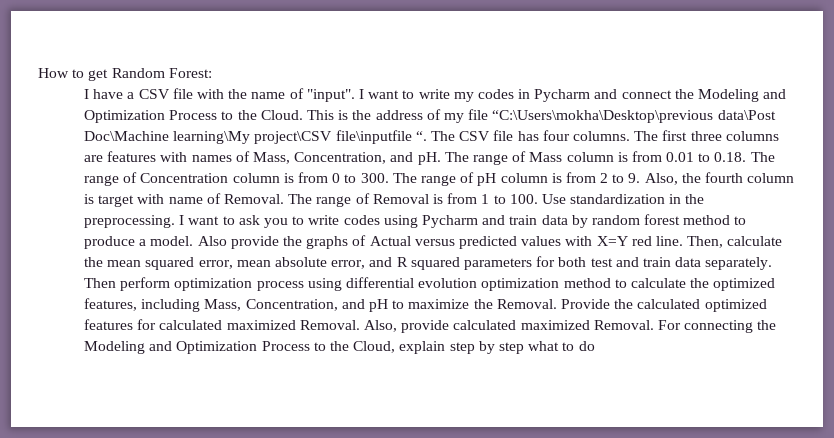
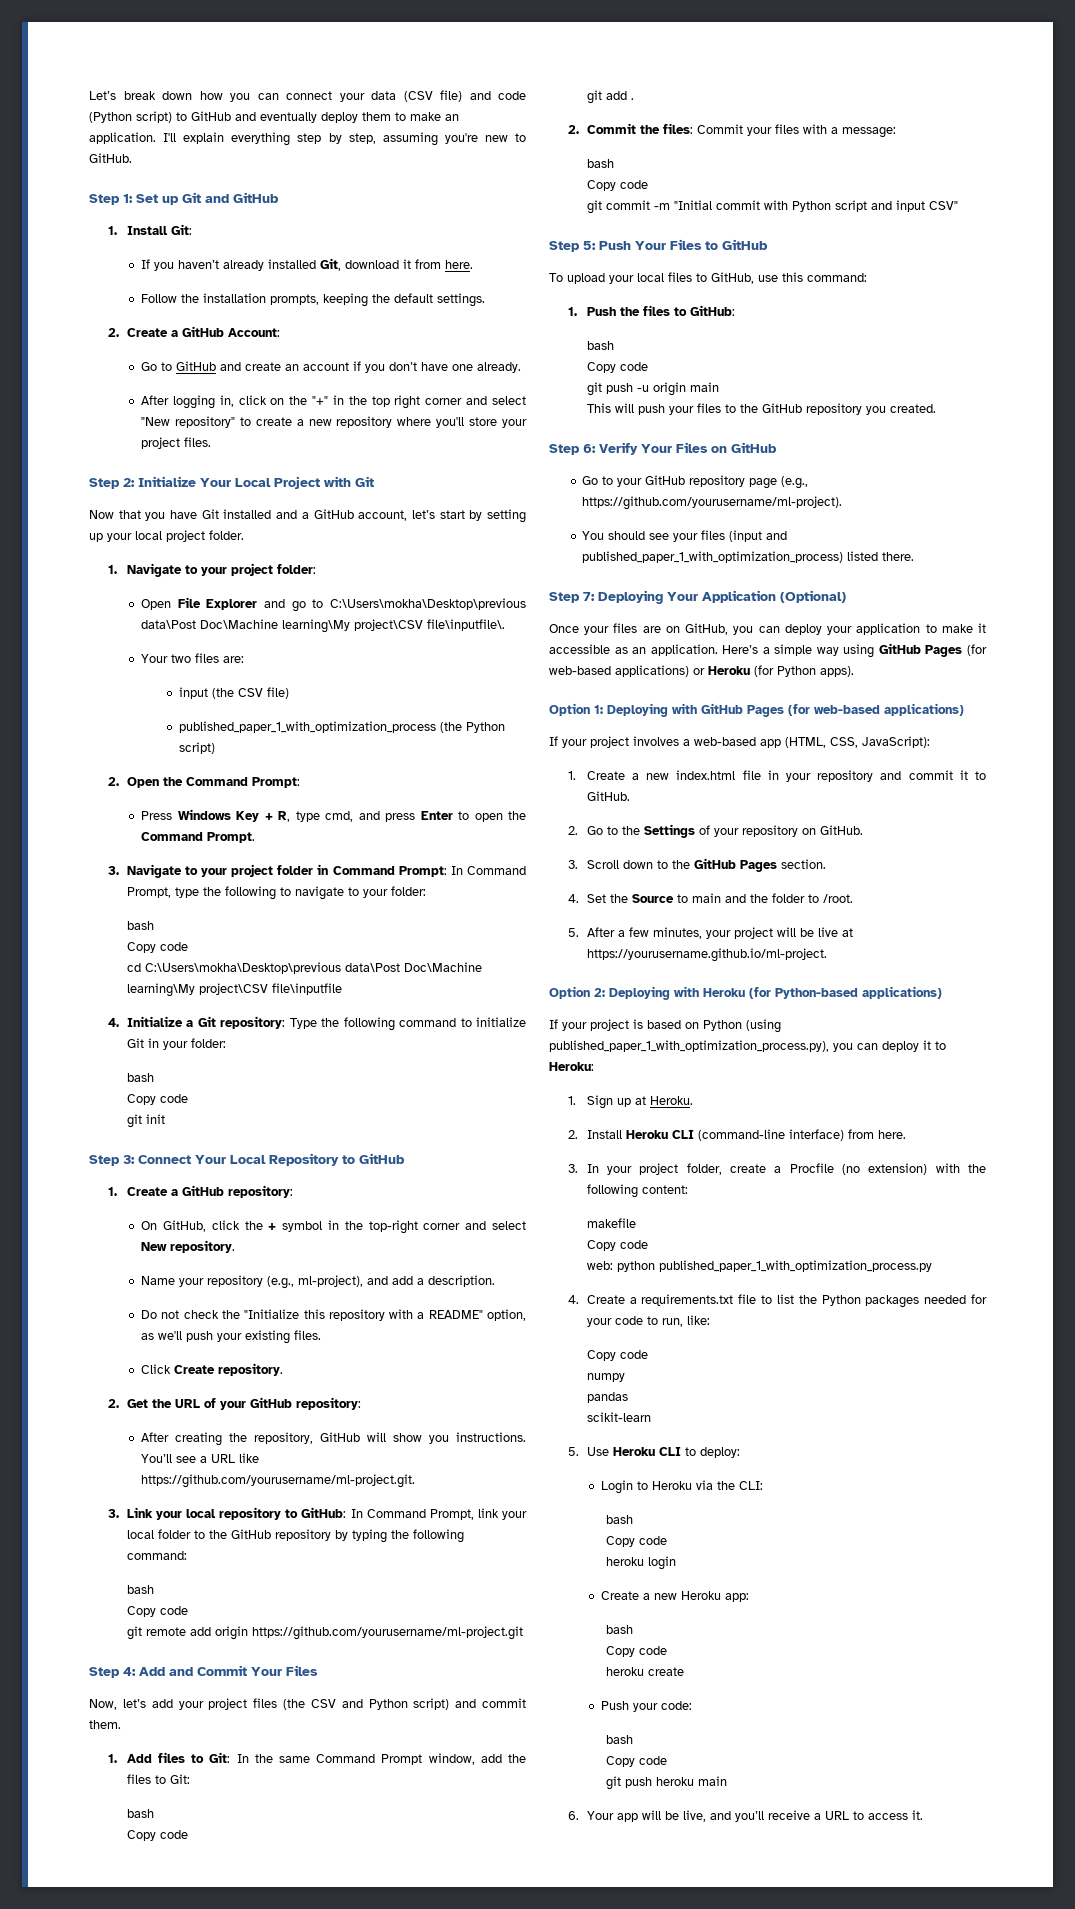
[38,68,212,81] [84,88,787,102] [84,109,714,123] How to get Random Forest: // I have a CSV file with the name of "input". I want to write my codes in Pycharm and connect the Modeling and Optimization Process to the Cloud. This is the address of my file “C:\Users\mokha\Desktop\previous -> [89,90,526,102] [89,111,459,123] [89,132,526,146] [89,153,132,163] [89,192,279,205] [107,224,192,235] [141,258,474,271] [141,293,486,307] [107,326,280,337] [141,361,522,373] [141,395,526,409] [141,416,527,428] [141,437,212,449] [89,476,374,489] [89,509,526,523] [89,530,244,542] [107,563,316,577] [141,597,526,612] [141,619,506,633] [141,653,245,663] [178,687,289,699] [178,721,505,733] [178,742,215,754] [107,777,300,788] [141,809,527,822] [141,832,256,843] [107,864,526,878] [126,886,426,900] [126,921,154,930] [126,942,188,953] [126,962,341,974] Let’s break down how you can connect your data (CSV file) and code (Python script) to GitHub and eventually deploy them to make an application. I'll explain everything step by step, assuming you're new to GitHub. // Step 1: Set up Git and GitHub // 1. Install Git: // If you haven’t already installed Git, download it from here. // Follow the installation prompts, keeping the default settings. // 2. Create a GitHub Account: // Go to GitHub and create an account if you don’t have one already. // After logging in, click on the "+" in the top right corner and select "New repository" to create a new repository where you'll store your project files. // Step 2: Initialize Your Local Project with Git // Now that you have Git installed and a GitHub account, let’s start by setting up your local project folder. // 1. Navigate to your project folder: // Open File Explorer and go to C:\Users\mokha\Desktop\previous data\Post Doc\Machine learning\My project\CSV file\inputfile\. // Your two files are: // input (the CSV file) // published_paper_1_with_optimization_process (the Python script) // 2. Open the Command Prompt: // Press Windows Key + R, type cmd, and press Enter to open the Command Prompt. // 3. Navigate to your project folder in Command Prompt: In Command Prompt, type the following to navigate to your folder: // bash // Copy code // cd C:\Users\mokha\Desktop\previous
[415,130,779,141] [84,151,775,165] [84,172,795,186] [84,193,705,207] [84,214,747,228] [84,235,783,249] [84,256,773,270] [84,277,776,291] [84,298,767,312] [84,319,777,333] [84,341,595,354] “. The CSV file has four columns. The first three columns are features with names of Mass, Concentration, and pH. The range of Mass column is from 0.01 to 0.18. The range of Concentration column is from 0 to 300. The range of pH column is from 2 to 9. Also, the fourth column is target with name of Removal. The range of Removal is from 1 to 100. Use standardization in the preprocessing. I want to ask you to write codes using Pycharm and train data by random forest method to produce a model. Also provide the graphs of Actual versus predicted values with X=Y red line. Then, calculate the mean squared error, mean absolute error, and R squared parameters for both test and train data separately. Then perform optimization process using differential evolution optimization method to calculate the optimized features, including Mass, Concentration, and pH to maximize the Removal. Provide the calculated optimized features for calculated maximized Removal. Also, provide calculated maximized Removal. For connecting the Modeling and Optimization Process to the Cloud, explain step by step what to do -> [107,1016,526,1031] [126,1038,226,1050] [126,1073,154,1082] [126,1094,188,1105] [126,1114,165,1128] [89,1153,405,1166] [107,1185,293,1198] [141,1220,526,1234] [141,1240,236,1253] [141,1275,496,1289] [141,1309,526,1321] [141,1330,322,1344] [141,1363,284,1376] [107,1397,361,1410] [141,1432,526,1446] [141,1453,260,1463] [141,1474,416,1488] [107,1507,527,1520] [126,1529,464,1543] [126,1551,187,1560] [126,1585,154,1594] [126,1606,188,1617] [126,1626,523,1640] [89,1665,318,1678] [89,1698,526,1710] [89,1720,121,1729] [107,1752,526,1765] [126,1774,190,1784] [126,1809,154,1818] [126,1830,188,1841] [586,90,634,104] [567,123,896,138] [586,159,614,168] [586,180,648,191] [586,200,958,214] [549,239,768,252] [549,272,867,284] [567,305,735,316] [586,341,614,350] [586,362,648,373] [586,382,719,396] [586,403,936,415] [549,442,777,455] [582,475,809,489] [582,496,843,510] [582,530,788,542] [582,551,915,563] [549,590,846,604] [549,623,986,635] [549,643,987,658] [549,665,854,677] [549,703,964,717] [549,736,930,748] [567,770,986,782] [586,791,630,801] [567,824,863,838] [567,858,826,872] [567,893,853,903] [567,927,853,939] [586,948,827,962] [549,986,942,1000] [549,1019,781,1033] [549,1040,946,1052] [549,1062,594,1071] [567,1095,693,1109] [567,1129,906,1141] [567,1163,987,1175] [586,1184,688,1198] [586,1218,636,1228] [586,1240,648,1251] [586,1260,932,1272] [567,1294,988,1308] [586,1315,710,1327] [586,1350,648,1361] [586,1373,625,1382] [586,1392,628,1403] [586,1412,651,1422] [567,1447,740,1458] [601,1480,764,1494] [605,1515,633,1524] [605,1536,667,1547] [605,1556,676,1570] [601,1591,750,1602] [605,1625,633,1634] [605,1646,667,1657] [605,1667,684,1676] [601,1701,693,1712] [605,1735,633,1744] [605,1756,667,1767] [605,1776,727,1790] [567,1810,923,1822] // 4. Initialize a Git repository: Type the following command to initialize Git in your folder: // bash // Copy code // git init // Step 3: Connect Your Local Repository to GitHub // 1. Create a GitHub repository: // On GitHub, click the + symbol in the top-right corner and select New repository. // Name your repository (e.g., ml-project), and add a description. // Do not check the "Initialize this repository with a README" option, as we'll push your existing files. // Click Create repository. // 2. Get the URL of your GitHub repository: // After creating the repository, GitHub will show you instructions. You’ll see a URL like https://github.com/yourusername/ml-project.git. // 3. Link your local repository to GitHub: In Command Prompt, link your local folder to the GitHub repository by typing the following command: // bash // Copy code // git remote add origin https://github.com/yourusername/ml-project.git // Step 4: Add and Commit Your Files // Now, let’s add your project files (the CSV and Python script) and commit them. // 1. Add files to Git: In the same Command Prompt window, add the files to Git: // bash // Copy code // git add . // 2. Commit the files: Commit your files with a message: // bash // Copy code // git commit -m "Initial commit with Python script and input CSV" // Step 5: Push Your Files to GitHub // To upload your local files to GitHub, use this command: // 1. Push the files to GitHub: // bash // Copy code // git push -u origin main // This will push your files to the GitHub repository you created. // Step 6: Verify Your Files on GitHub // Go to your GitHub repository page (e.g., https://github.com/yourusername/ml-project). // You should see your files (input and published_paper_1_with_optimization_process) listed there. // Step 7: Deploying Your Application (Optional) // Once your files are on GitHub, you can deploy your application to make it accessible as an application. Here’s a simple way using GitHub Pages (for web-based applications) or Heroku (for Python apps). // Option 1: Deploying with GitHub Pages (for web-based applications) // If your project involves a web-based app (HTML, CSS, JavaScript): // 1. Create a new index.html file in your repository and commit it to GitHub. // 2. Go to the Settings of your repository on GitHub. // 3. Scroll down to the GitHub Pages section. // 4. Set the Source to main and the folder to /root. // 5. After a few minutes, your project will be live at https://yourusername.github.io/ml-project. // Option 2: Deploying with Heroku (for Python-based applications) // If your project is based on Python (using published_paper_1_with_optimization_process.py), you can deploy it to Heroku: // 1. Sign up at Heroku. // 2. Install Heroku CLI (command-line interface) from here. // 3. In your project folder, create a Procfile (no extension) with the following content: // makefile // Copy code // web: python published_paper_1_with_optimization_process.py // 4. Create a requirements.txt file to list the Python packages needed for your code to run, like: // Copy code // numpy // pandas // scikit-learn // 5. Use Heroku CLI to deploy: // Login to Heroku via the CLI: // bash // Copy code // heroku login // Create a new Heroku app: // bash // Copy code // heroku create // Push your code: // bash // Copy code // git push heroku main // 6. Your app will be live, and you’ll receive a URL to access it.

